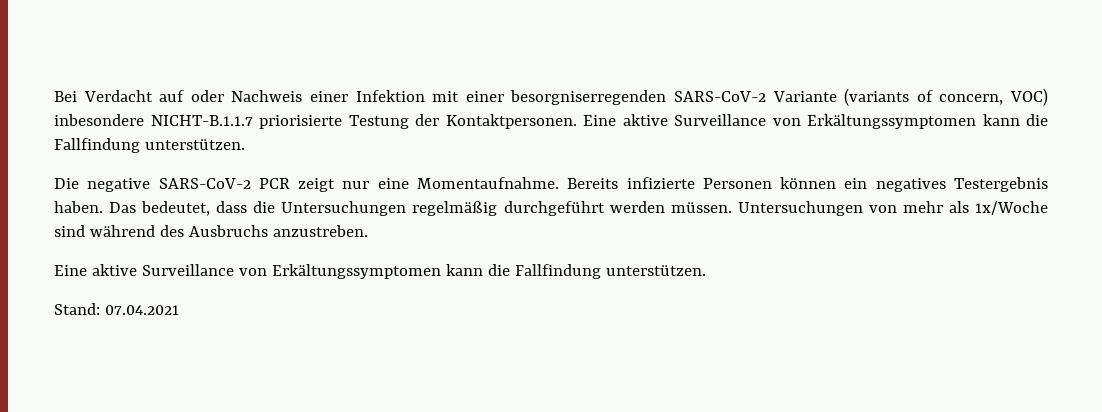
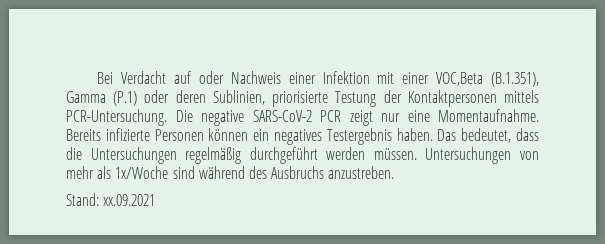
[510,88,1049,106] [54,114,1048,129] [54,138,245,153] besorgniserregenden SARS-CoV-2 Variante (variants of concern, VOC) inbesondere NICHT-B.1.1.7 priorisierte Testung der Kontaktpersonen. Eine aktive Surveillance von Erkältungssymptomen kann die Fallfindung unterstützen. // -> [436,72,539,87] [66,90,539,107] [66,109,167,126] VOC,Beta (B.1.351), Gamma (P.1) oder deren Sublinien, priorisierte Testung der Kontaktpersonen mittels PCR-Untersuchung.
[54,264,706,279] // Eine aktive Surveillance von Erkältungssymptomen kann die Fallfindung unterstützen. -> (395, 172) none
[104,305,179,315] 07.04.2021 -> [103,194,156,206] xx.09.2021

